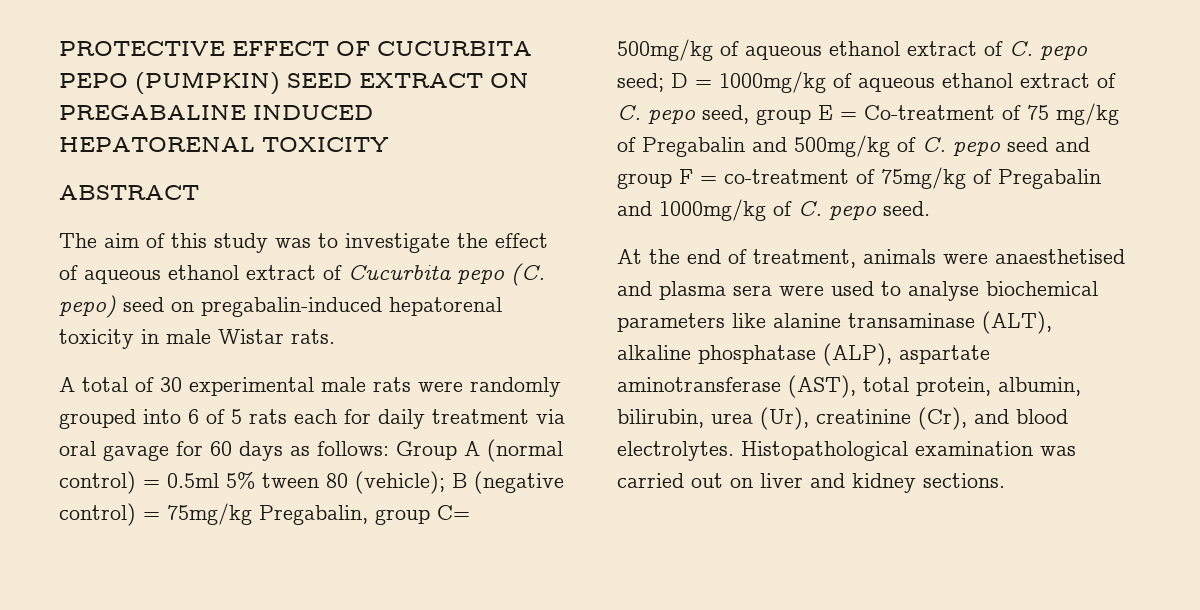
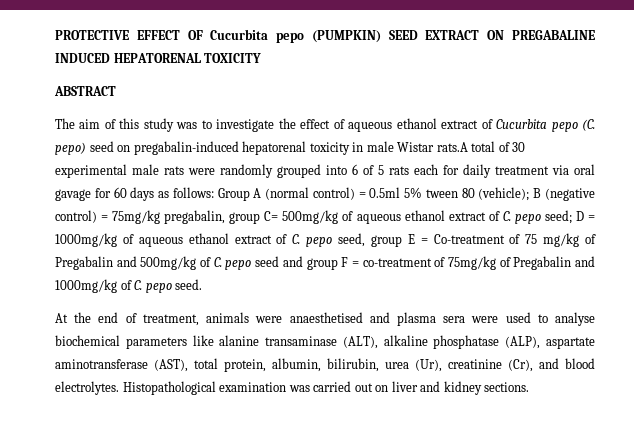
[377,41,532,56] [59,73,128,88] CUCURBITA PEPO -> [210,29,305,43] Cucurbita pepo
[291,329,335,344] [59,377,75,392] rats. // A -> [436,142,468,152] rats.A
[259,505,368,525] Pregabalin, -> [164,210,226,224] pregabalin,

